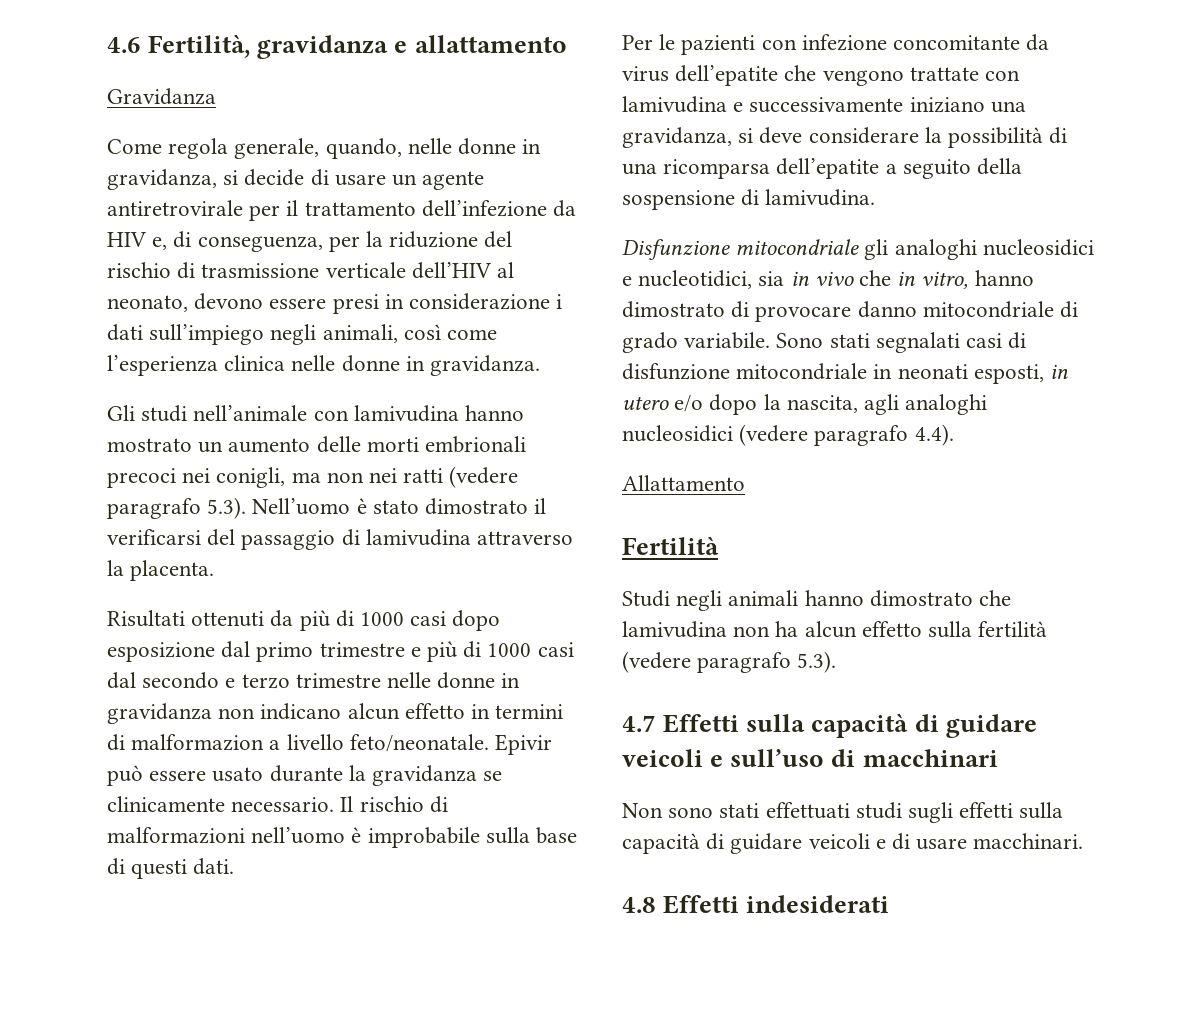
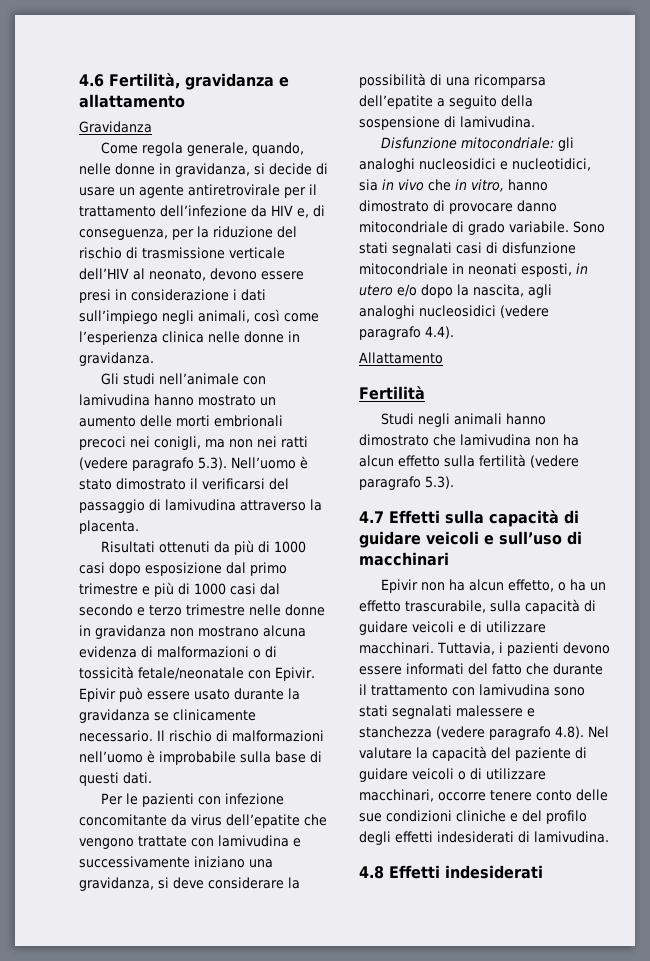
[260,703,564,720] [107,734,489,752] indicano alcun effetto in termini di malformazion a livello feto/neonatale. -> [198,625,306,637] [79,646,277,658] [79,666,315,681] mostrano alcuna evidenza di malformazioni o di tossicità fetale/neonatale con Epivir.
[735,239,860,255] mitocondriale -> [460,137,554,149] mitocondriale:
[622,802,1014,823] Non sono stati effettuati studi sugli effetti -> [380,579,606,593] [359,600,486,613] Epivir non ha alcun effetto, o ha un effetto trascurabile,
[916,838,968,850] usare -> [486,621,546,633] utilizzare
(1084, 841) none -> [437,642,610,656] [359,663,603,675] [359,684,585,696] [359,705,535,719] [359,726,609,740] [359,746,587,761] [359,768,546,782] [359,789,608,802] [359,810,587,824] [359,831,609,845] Tuttavia, i pazienti devono essere informati del fatto che durante il trattamento con lamivudina sono stati segnalati malessere e stanchezza (vedere paragrafo 4.8). Nel valutare la capacità del paziente di guidare veicoli o di utilizzare macchinari, occorre tenere conto delle sue condizioni cliniche e del profilo degli effetti indesiderati di lamivudina.

